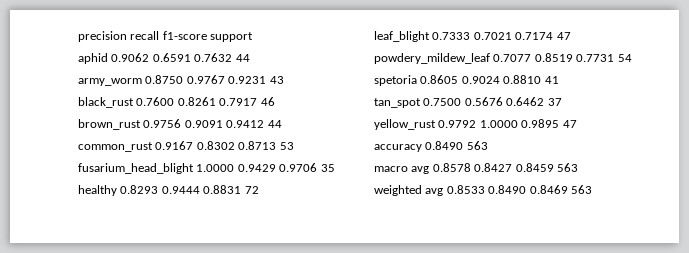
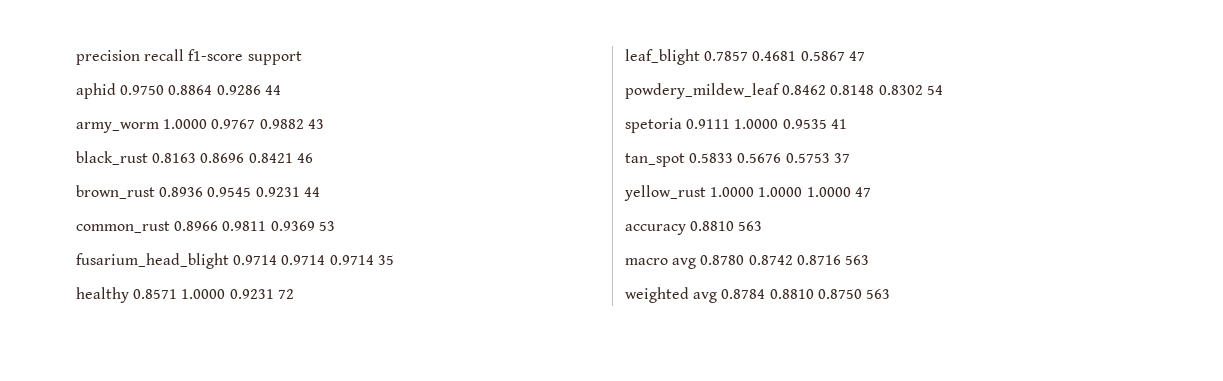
[111,53,233,62] 0.9062 0.6591 0.7632 -> [120,85,261,95] 0.9750 0.8864 0.9286
[145,75,267,84] 0.8750 0.9767 0.9231 -> [163,119,304,129] 1.0000 0.9767 0.9882
[136,97,258,106] 0.7600 0.8261 0.7917 -> [152,153,293,163] 0.8163 0.8696 0.8421
[143,119,265,128] 0.9756 0.9091 0.9412 -> [159,187,300,197] 0.8936 0.9545 0.9231
[155,141,277,150] 0.9167 0.8302 0.8713 -> [174,221,315,231] 0.8966 0.9811 0.9369
[196,163,318,172] 1.0000 0.9429 0.9706 -> [233,255,374,265] 0.9714 0.9714 0.9714
[120,185,242,194] 0.8293 0.9444 0.8831 -> [133,289,274,299] 0.8571 1.0000 0.9231
[432,32,554,40] 0.7333 0.7021 0.7174 -> [704,51,845,61] 0.7857 0.4681 0.5867
[493,53,615,62] 0.7077 0.8519 0.7731 -> [782,85,923,95] 0.8462 0.8148 0.8302
[420,75,542,84] 0.8605 0.9024 0.8810 -> [686,119,827,129] 0.9111 1.0000 0.9535
[423,97,545,106] 0.7500 0.5676 0.6462 -> [689,153,830,163] 0.5833 0.5676 0.5753
[438,119,560,128] 0.9792 1.0000 0.9895 -> [710,187,851,197] 1.0000 1.0000 1.0000
[425,141,464,150] 0.8490 -> [690,221,735,231] 0.8810
[432,163,554,172] 0.8578 0.8427 0.8459 -> [700,255,841,265] 0.8780 0.8742 0.8716
[446,185,568,194] 0.8533 0.8490 0.8469 -> [721,289,862,299] 0.8784 0.8810 0.8750

